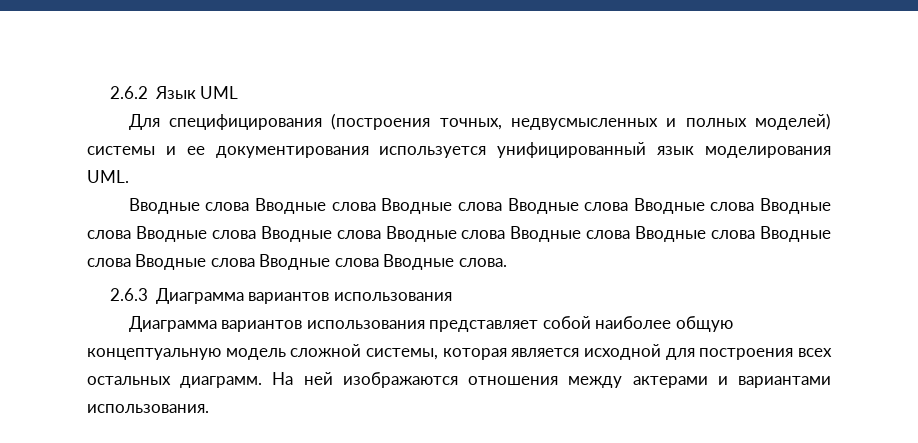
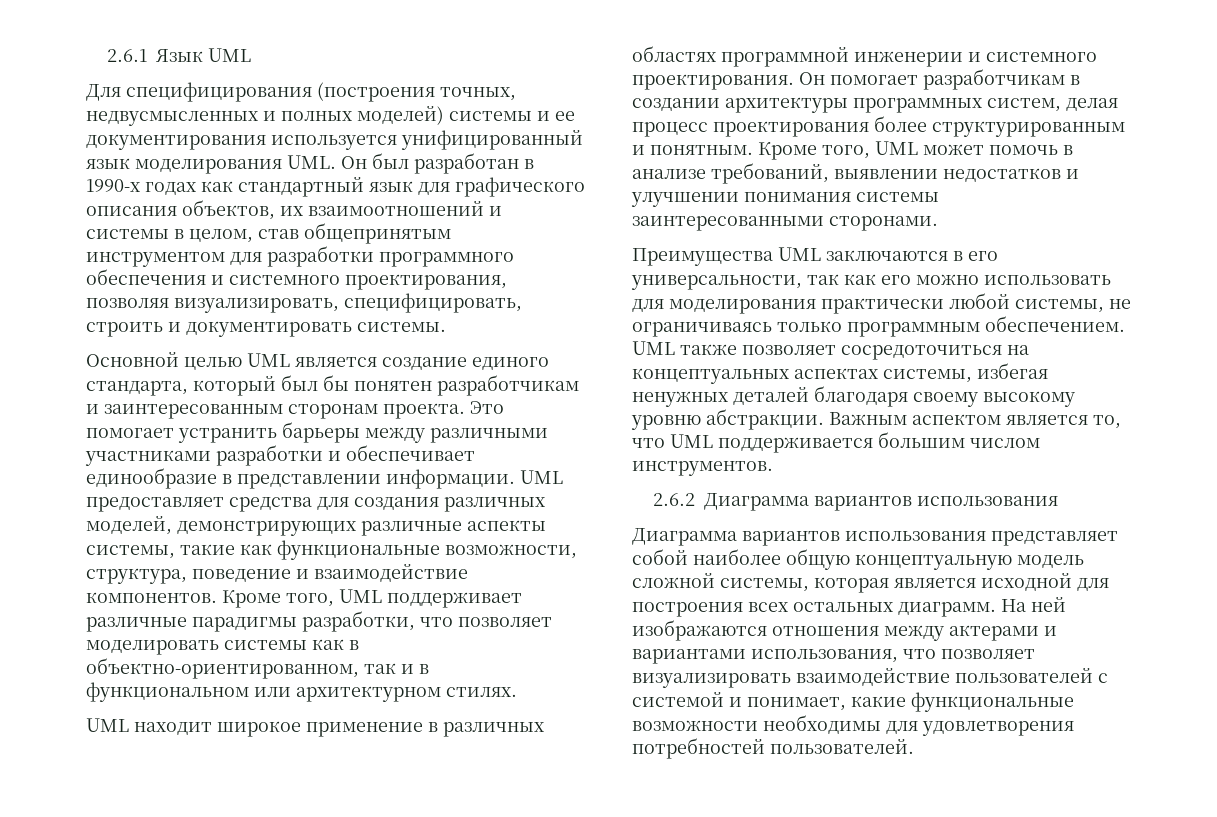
[109,86,148,99] 2.6.2 -> [107,49,148,62] 2.6.1
[128,198,832,214] [87,226,831,242] [87,254,507,270] [109,288,148,301] // Вводные слова Вводные слова Вводные слова Вводные слова Вводные слова Вводные слова Вводные слова Вводные слова Вводные слова Вводные слова Вводные слова Вводные слова Вводные слова Вводные слова Вводные слова. // 2.6.3 -> [341,153,534,174] [86,177,585,197] [86,200,502,220] [86,223,451,244] [86,246,514,267] [86,269,507,290] [86,293,522,313] [86,321,446,337] [86,352,549,370] [86,375,579,396] [86,401,504,419] [86,422,548,443] [85,445,475,466] [86,468,563,489] [86,497,545,512] [86,516,546,536] [86,540,577,560] [86,564,468,584] [86,589,522,608] [86,611,552,632] [86,639,359,655] [86,658,429,679] [86,682,517,702] [86,718,544,737] [632,46,1097,67] [632,69,1080,90] [632,97,1118,113] [632,116,1125,137] [632,141,1073,160] [632,163,1079,184] [631,192,939,207] [632,216,938,231] [632,247,998,266] [631,274,1111,290] [632,293,1131,314] [632,316,1125,337] [632,341,1029,360] [632,363,1048,384] [632,386,1075,407] [631,409,1121,430] [632,432,1040,453] [632,461,773,476] [653,493,696,506] Он был разработан в 1990-х годах как стандартный язык для графического описания объектов, их взаимоотношений и системы в целом, став общепринятым инструментом для разработки программного обеспечения и системного проектирования, позволяя визуализировать, специфицировать, строить и документировать системы. // Основной целью UML является создание единого стандарта, который был бы понятен разработчикам и заинтересованным сторонам проекта. Это помогает устранить барьеры между различными участниками разработки и обеспечивает единообразие в представлении информации. UML предоставляет средства для создания различных моделей, демонстрирующих различные аспекты системы, такие как функциональные возможности, структура, поведение и взаимодействие компонентов. Кроме того, UML поддерживает различные парадигмы разработки, что позволяет моделировать системы как в объектно-ориентированном, так и в функциональном или архитектурном стилях. // UML находит широкое применение в различных областях программной инженерии и системного проектирования. Он помогает разработчикам в создании архитектуры программных систем, делая процесс проектирования более структурированным и понятным. Кроме того, UML может помочь в анализе требований, выявлении недостатков и улучшении понимания системы заинтересованными сторонами. // Преимущества UML заключаются в его универсальности, так как его можно использовать для моделирования практически любой системы, не ограничиваясь только программным обеспечением. UML также позволяет сосредоточиться на концептуальных аспектах системы, избегая ненужных деталей благодаря своему высокому уровню абстракции. Важным аспектом является то, что UML поддерживается большим числом инструментов. // 2.6.2
[87,404,209,413] использования. -> [751,649,1035,663] [632,668,1108,688] [632,692,1074,712] [632,715,1074,736] [632,738,914,759] использования, что позволяет визуализировать взаимодействие пользователей с системой и понимает, какие функциональные возможности необходимы для удовлетворения потребностей пользователей.

